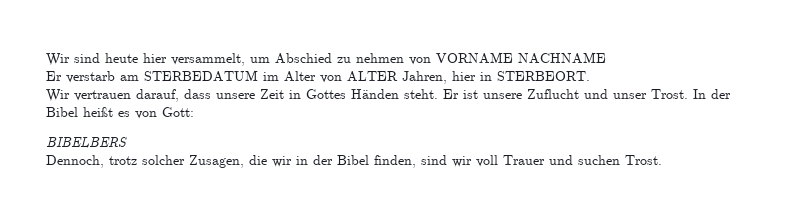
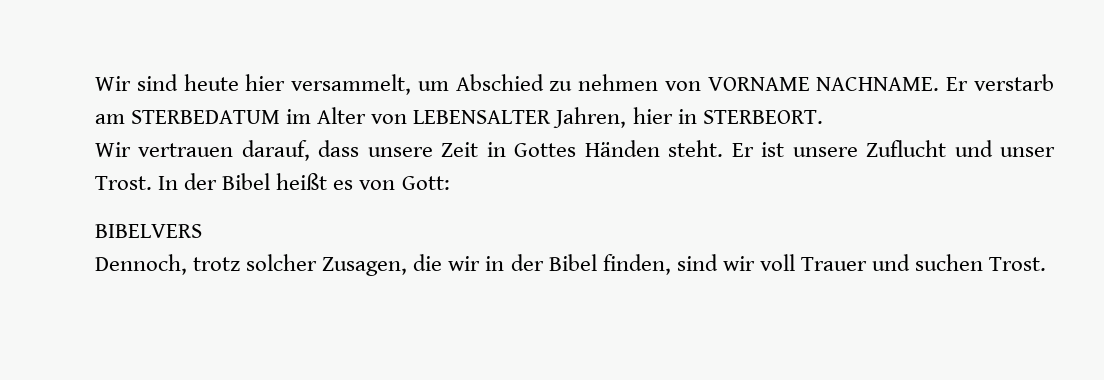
[518,52,606,64] NACHNAME // -> [816,77,940,91] NACHNAME.
[347,71,398,82] ALTER -> [413,110,552,124] LEBENSALTER
[46,137,127,149] BIBELBERS -> [95,224,202,238] BIBELVERS

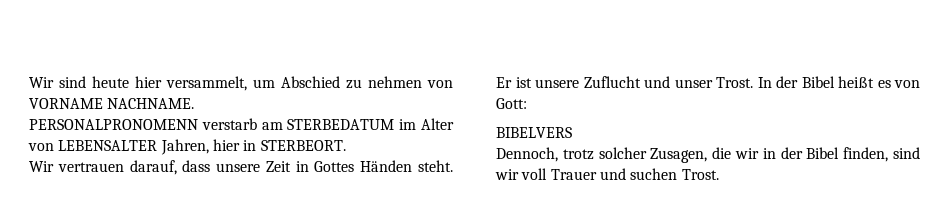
[946,77,969,91] Er -> [29,119,198,130] // PERSONALPRONOMENN

